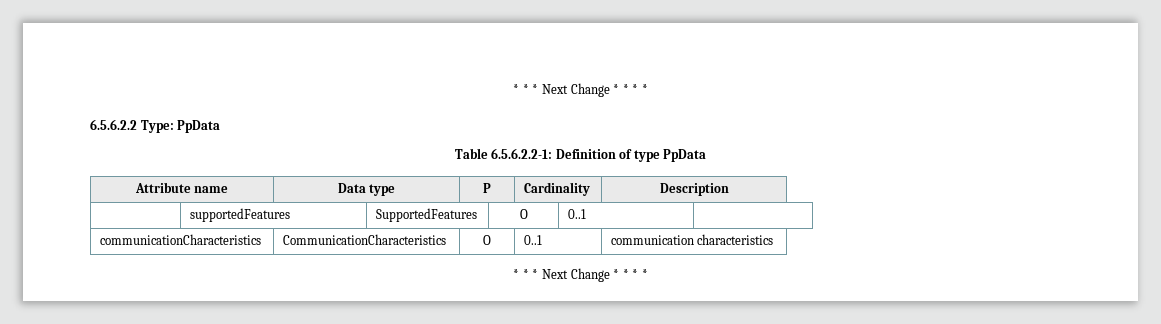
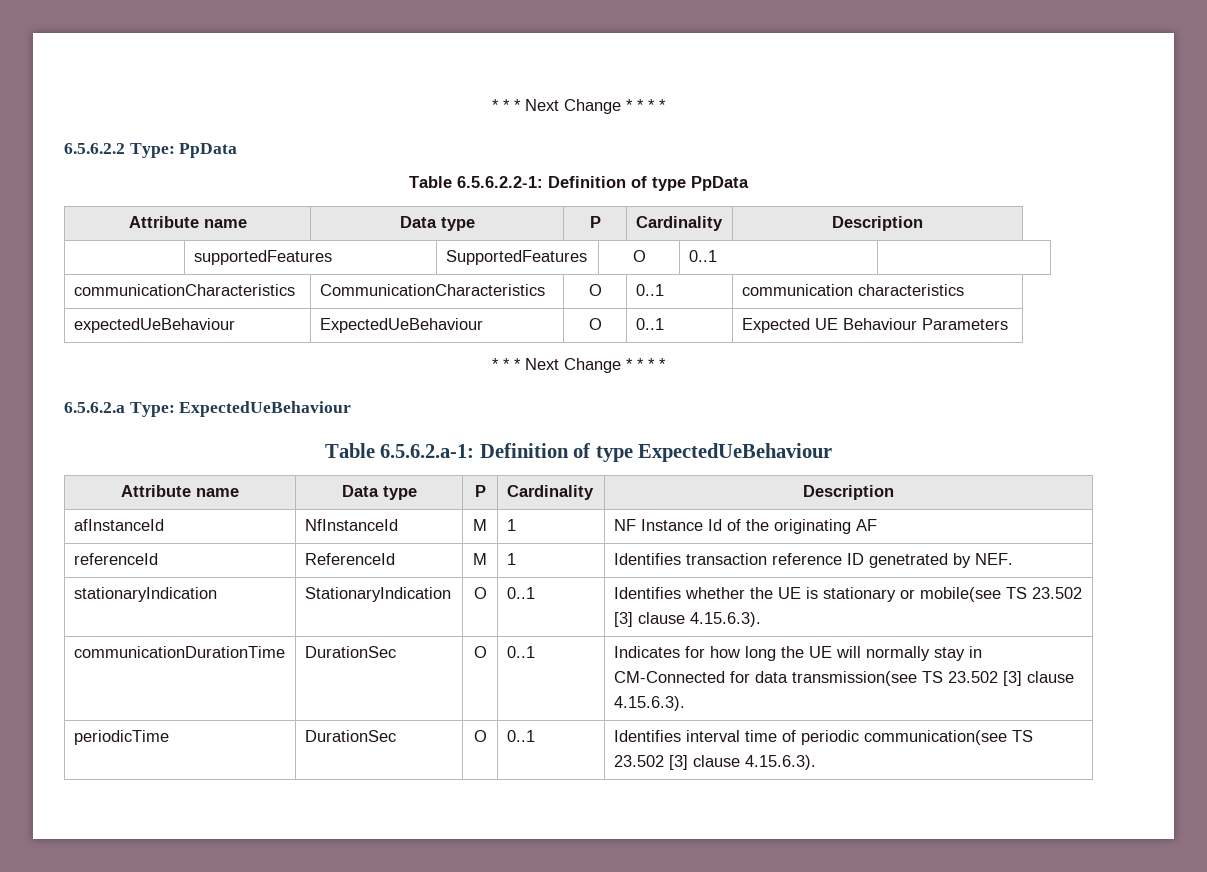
[513,268,648,282] // * * * Next Change * * * * -> [73,318,235,333] [319,318,483,333] [588,318,602,330] [635,318,664,330] [741,318,1008,333] [492,358,666,373] [64,401,352,417] [324,443,833,462] [121,485,239,497] [341,485,417,500] [474,485,486,497] [506,485,594,500] [803,485,894,500] [73,519,164,531] [304,519,398,531] [473,519,487,531] [506,519,516,531] [613,519,877,534] [73,553,158,565] [304,553,395,565] [473,553,487,565] [506,553,516,565] [613,553,1013,568] [73,587,217,602] [304,587,451,602] [473,587,487,599] [506,587,535,599] [613,587,1082,602] [613,612,761,627] [73,646,285,658] [304,646,396,658] [473,646,487,658] [506,646,535,658] [613,646,982,661] [613,671,1074,686] [613,696,685,711] [73,730,169,745] [304,730,396,742] [473,730,487,742] [506,730,535,742] [613,730,1033,745] [613,755,816,770] // expectedUeBehaviour | ExpectedUeBehaviour | O | 0..1 | Expected UE Behaviour Parameters // * * * Next Change * * * * // 6.5.6.2.a Type: ExpectedUeBehaviour // Table 6.5.6.2.a-1: Definition of type ExpectedUeBehaviour // Attribute name | Data type | P | Cardinality | Description // afInstanceId | NfInstanceId | M | 1 | NF Instance Id of the originating AF // referenceId | ReferenceId | M | 1 | Identifies transaction reference ID genetrated by NEF. // stationaryIndication | StationaryIndication | O | 0..1 | Identifies whether the UE is stationary or mobile(see TS 23.502 [3] clause 4.15.6.3). // communicationDurationTime | DurationSec | O | 0..1 | Indicates for how long the UE will normally stay in CM-Connected for data transmission(see TS 23.502 [3] clause 4.15.6.3). // periodicTime | DurationSec | O | 0..1 | Identifies interval time of periodic communication(see TS 23.502 [3] clause 4.15.6.3).

